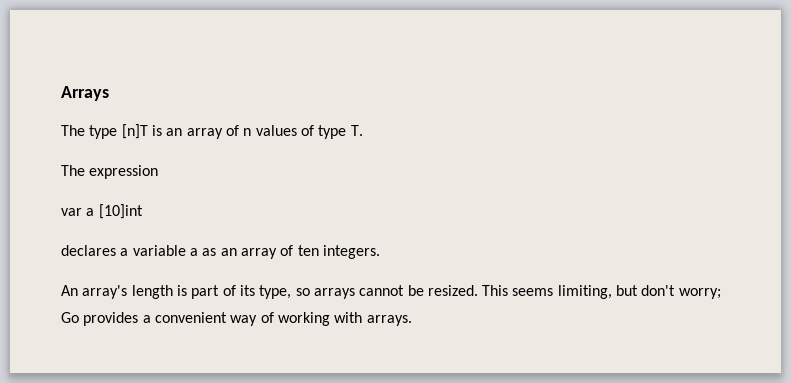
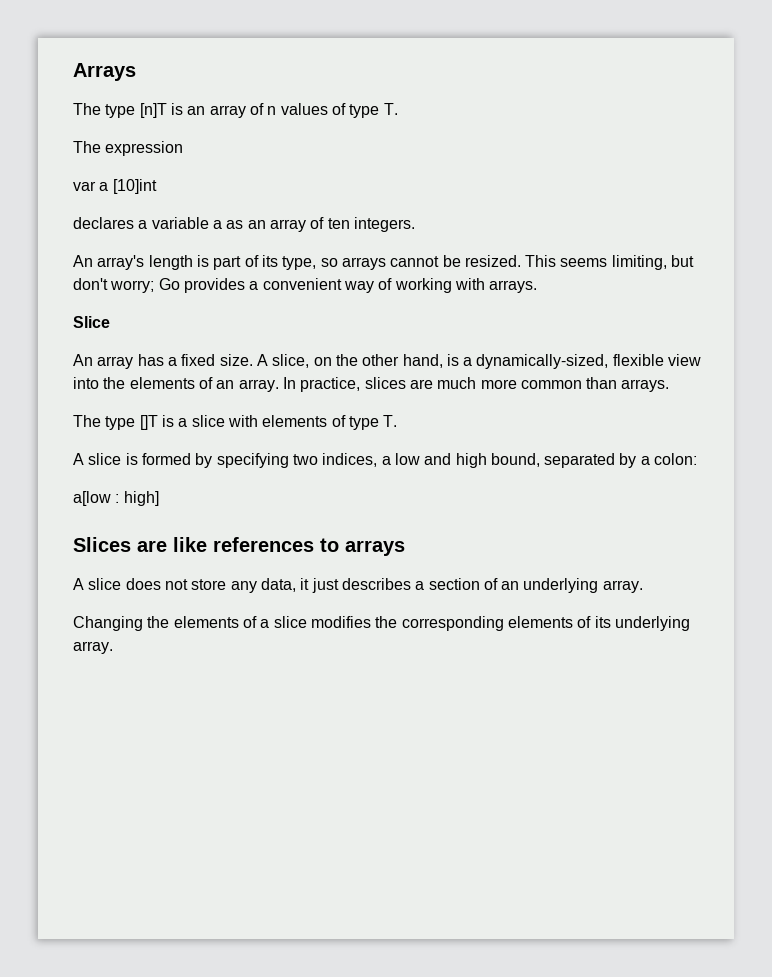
(412, 320) none -> [73,316,110,328] [73,354,702,369] [73,377,670,392] [73,415,398,430] [73,453,698,468] [73,491,159,506] [73,537,405,556] [73,578,643,593] [73,616,690,631] [73,641,113,654] // Slice // An array has a fixed size. A slice, on the other hand, is a dynamically-sized, flexible view into the elements of an array. In practice, slices are much more common than arrays. // The type []T is a slice with elements of type T. // A slice is formed by specifying two indices, a low and high bound, separated by a colon: // a[low : high] // Slices are like references to arrays // A slice does not store any data, it just describes a section of an underlying array. // Changing the elements of a slice modifies the corresponding elements of its underlying array.

